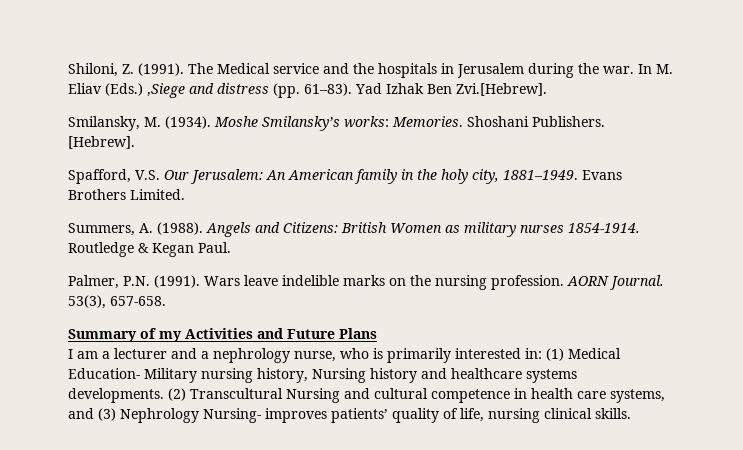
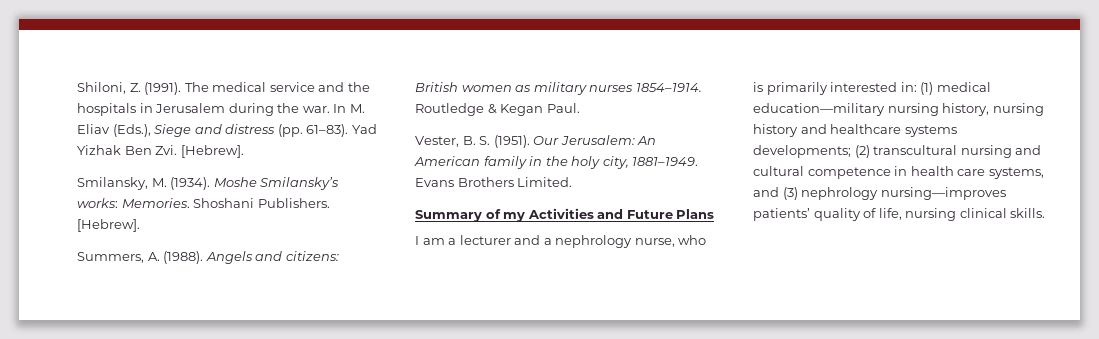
[217,63,270,74] Medical -> [212,82,267,92] medical
[105,83,185,98] (Eds.) ,Siege -> [112,124,192,137] (Eds.), Siege
[386,83,547,96] Izhak Ben Zvi.[Hebrew]. -> [77,145,244,158] Yizhak Ben Zvi. [Hebrew].
[68,169,160,184] Spafford, V.S. -> [77,251,339,264] [415,82,702,95] [415,103,580,116] [415,135,530,148] Summers, A. (1988). Angels and citizens: British women as military nurses 1854–1914. Routledge & Kegan Paul. // Vester, B. S. (1951).
[68,222,640,237] [68,242,231,257] [68,275,664,290] [68,295,166,309] // Summers, A. (1988). Angels and Citizens: British Women as military nurses 1854-1914. Routledge & Kegan Paul. // Palmer, P.N. (1991). Wars leave indelible marks on the nursing profession. AORN Journal. 53(3), 657-658. -> (573, 182) none
[568,348,621,359] [68,368,197,383] Medical Education- Military -> [936,82,991,92] [753,103,885,116] medical education—military
[312,368,366,383] Nursing -> [992,103,1044,116] nursing
[68,388,340,403] developments. (2) Transcultural Nursing -> [753,145,1012,158] developments; (2) transcultural nursing
[120,408,327,423] Nephrology Nursing- improves -> [801,187,1006,200] nephrology nursing—improves

